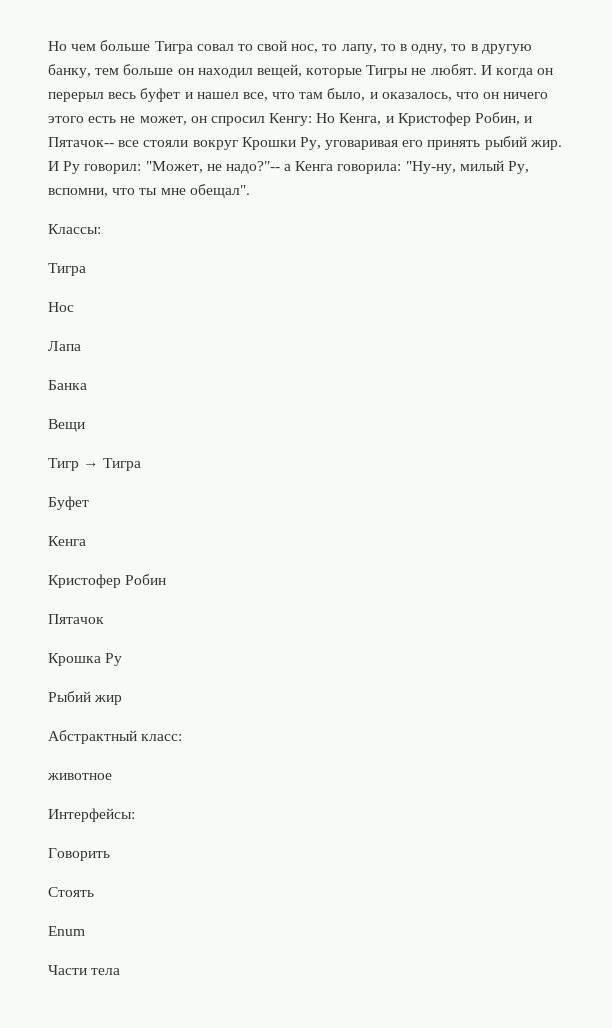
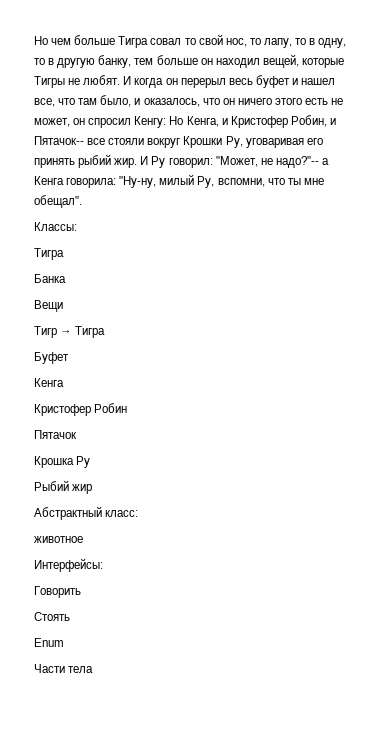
[48,302,74,312] [48,341,81,351] // Нос // Лапа -> (64, 254) none

